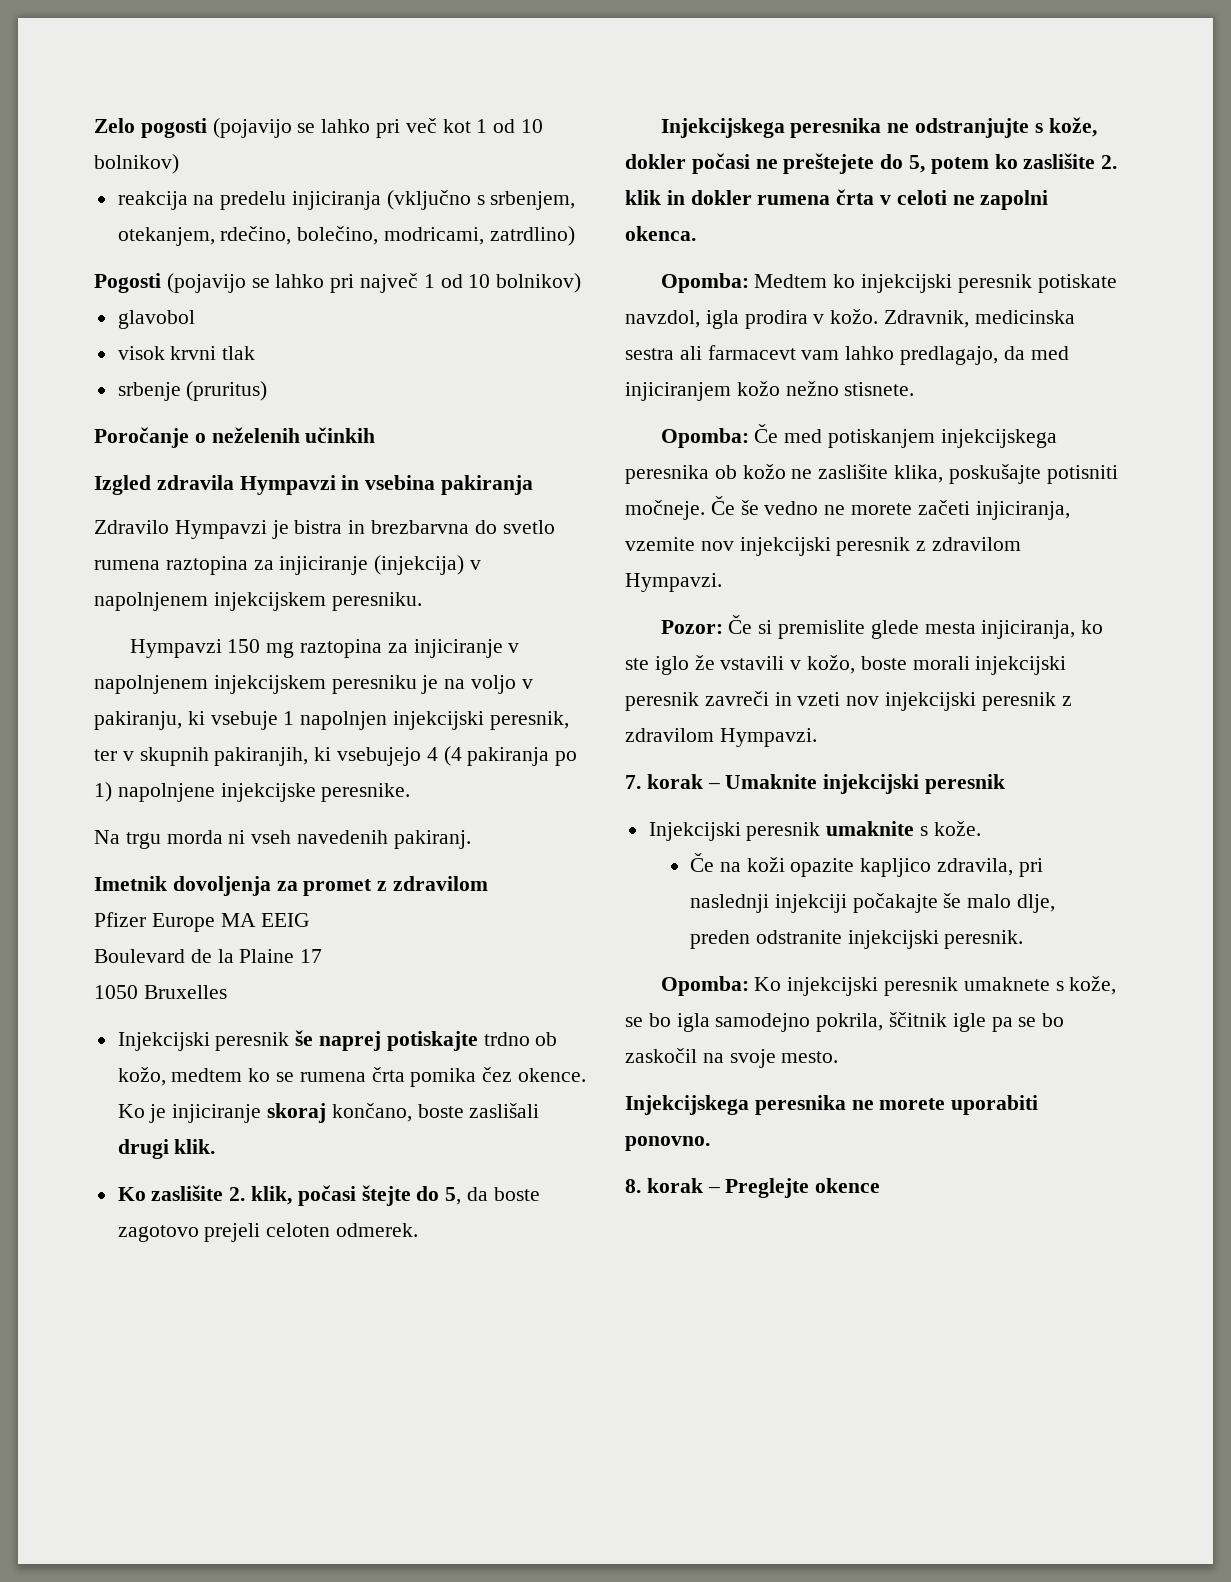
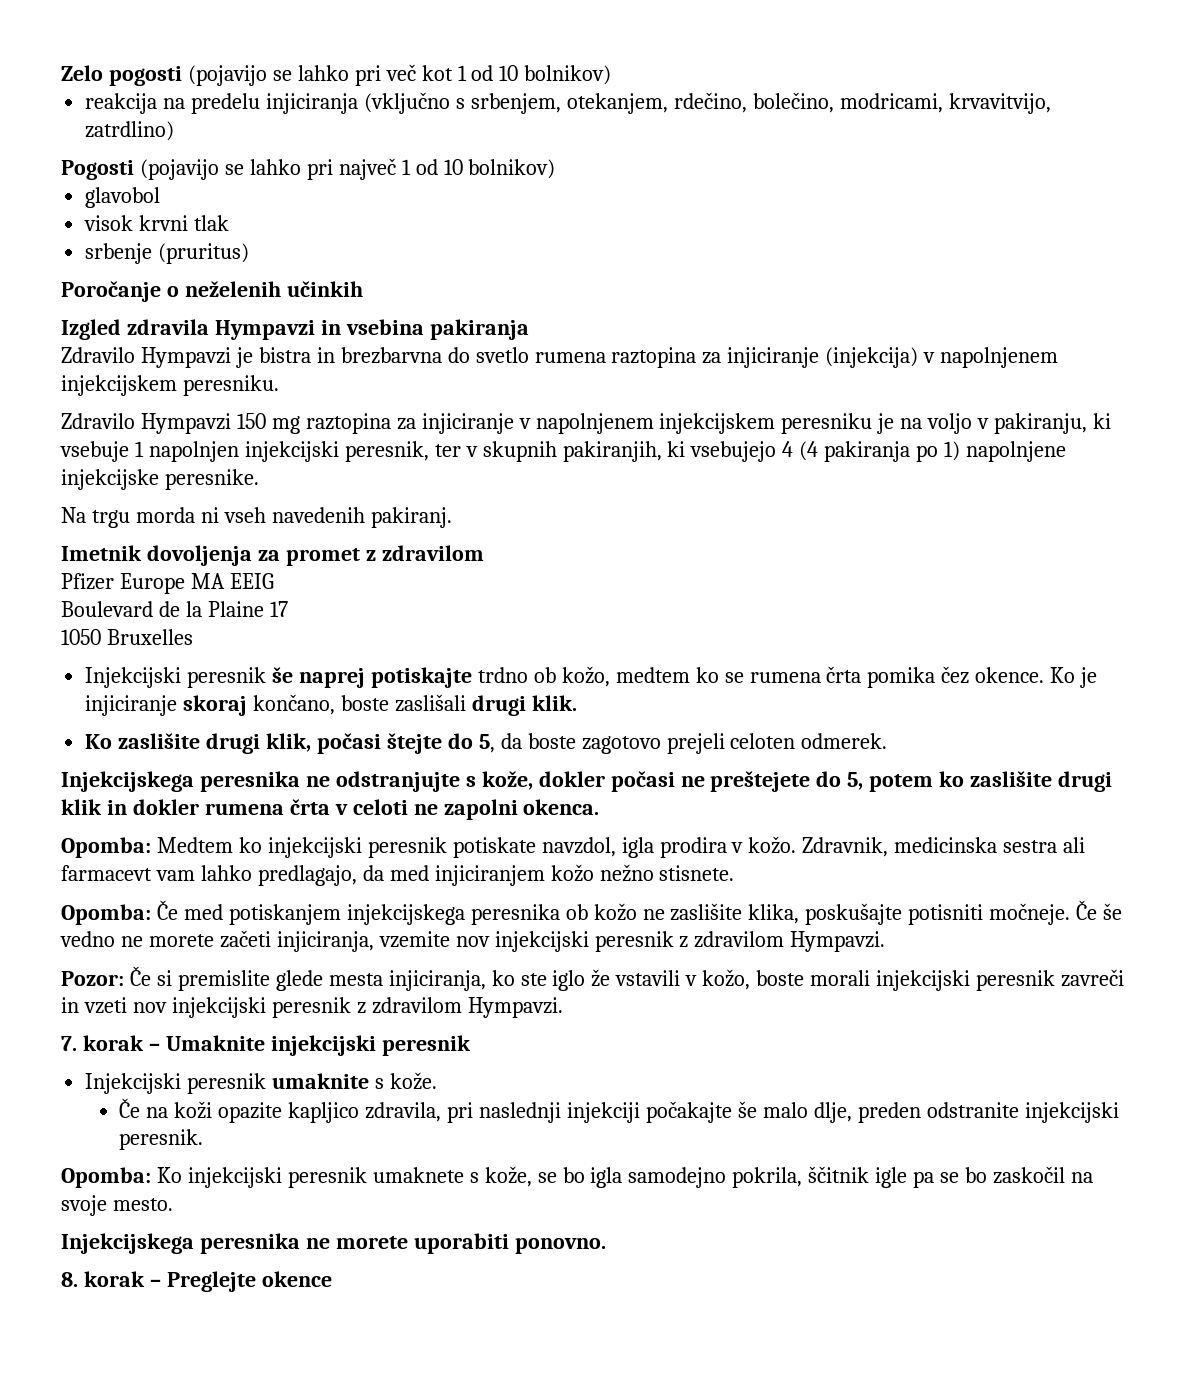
(485, 236) none -> [948,93,1051,114] krvavitvijo,
(422, 601) none -> [61,413,135,429] Zdravilo
[229,1187,246,1201] 2. -> [206,733,261,754] drugi
[1101,155,1118,169] 2. -> [1058,771,1113,792] drugi

